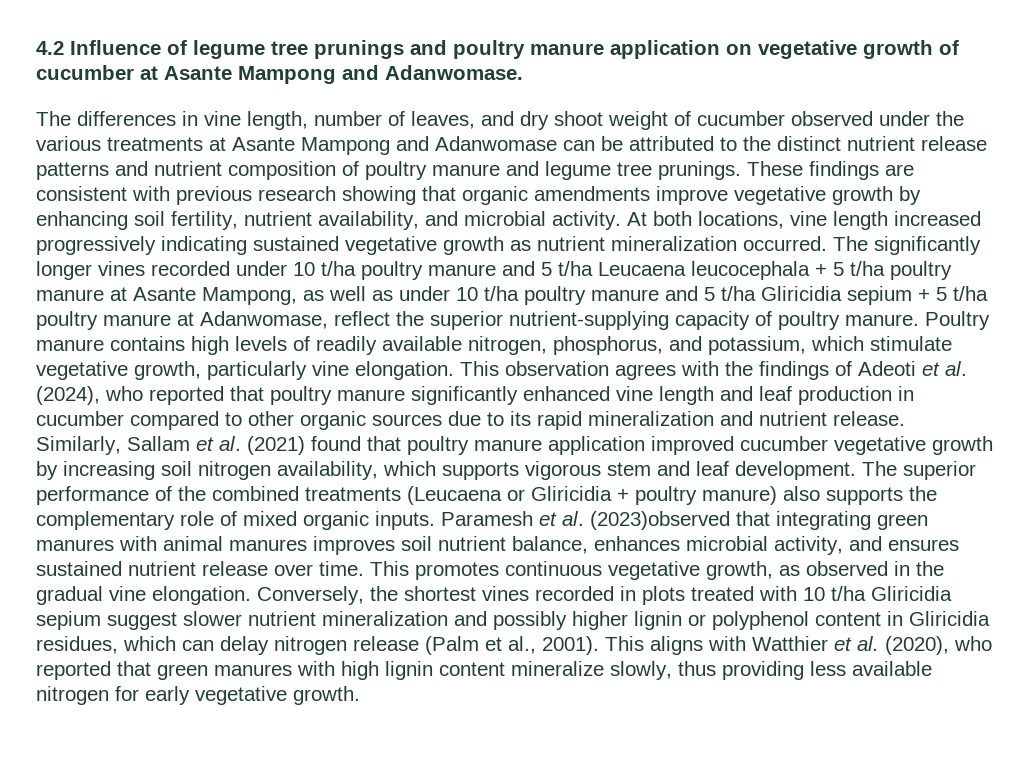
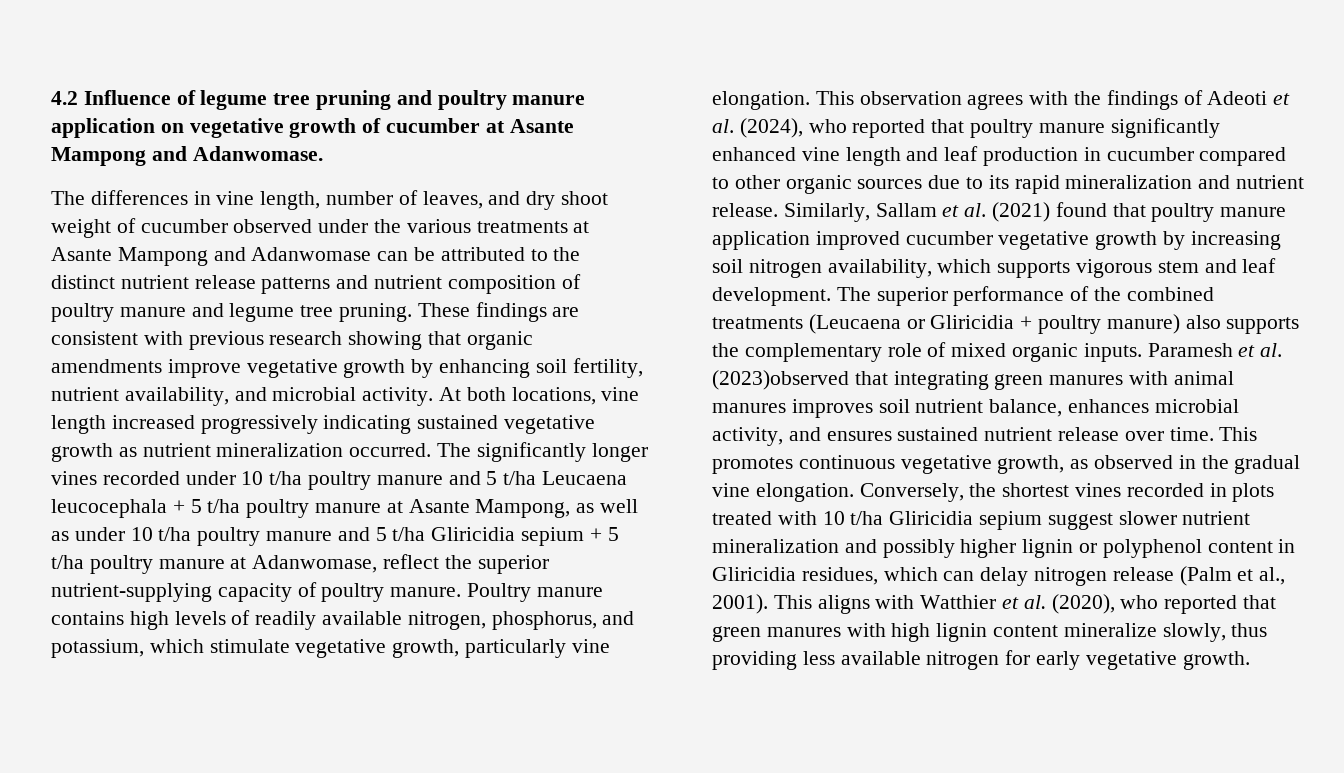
[314,40,404,59] prunings -> [316,90,392,110] pruning
[658,161,741,180] prunings. -> [339,303,413,322] pruning.

